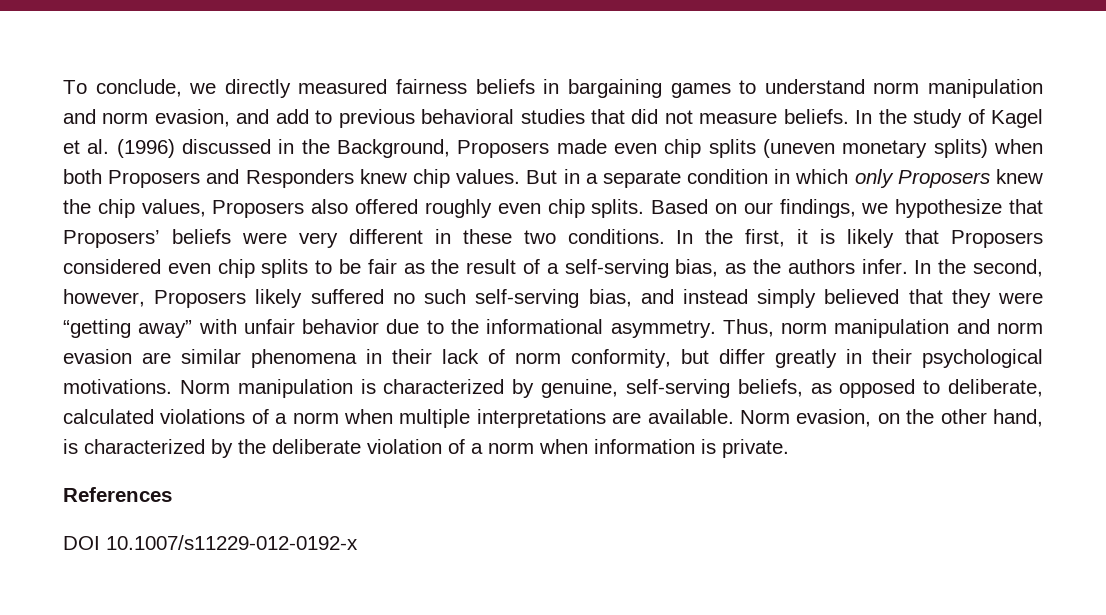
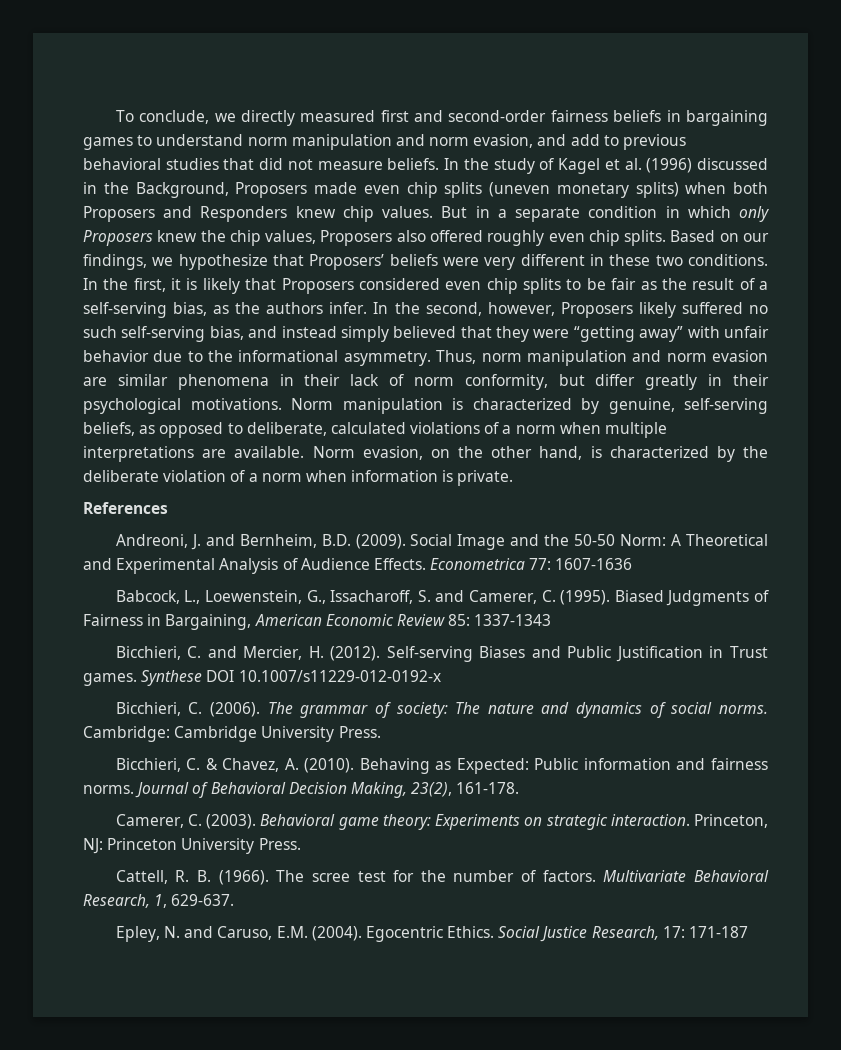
(388, 86) none -> [380,110,547,122] first and second-order
[63,535,358,550] DOI 10.1007/s11229-012-0192-x -> [115,534,769,550] [83,558,633,574] [115,590,769,606] [83,614,552,630] [115,646,769,662] [83,670,441,686] [115,702,768,718] [83,726,381,742] [115,758,768,774] [83,782,520,798] [115,814,769,830] [83,838,301,854] [115,870,769,885] [83,894,235,908] [115,926,749,942] Andreoni, J. and Bernheim, B.D. (2009). Social Image and the 50-50 Norm: A Theoretical and Experimental Analysis of Audience Effects. Econometrica 77: 1607-1636 // Babcock, L., Loewenstein, G., Issacharoff, S. and Camerer, C. (1995). Biased Judgments of Fairness in Bargaining, American Economic Review 85: 1337-1343 // Bicchieri, C. and Mercier, H. (2012). Self-serving Biases and Public Justification in Trust games. Synthese DOI 10.1007/s11229-012-0192-x // Bicchieri, C. (2006). The grammar of society: The nature and dynamics of social norms. Cambridge: Cambridge University Press. // Bicchieri, C. & Chavez, A. (2010). Behaving as Expected: Public information and fairness norms. Journal of Behavioral Decision Making, 23(2), 161-178. // Camerer, C. (2003). Behavioral game theory: Experiments on strategic interaction. Princeton, NJ: Princeton University Press. // Cattell, R. B. (1966). The scree test for the number of factors. Multivariate Behavioral Research, 1, 629-637. // Epley, N. and Caruso, E.M. (2004). Egocentric Ethics. Social Justice Research, 17: 171-187

